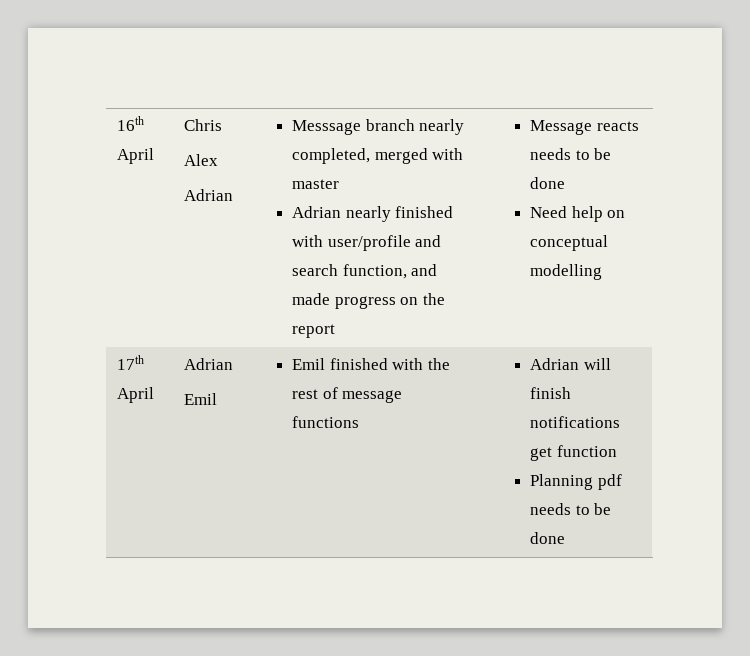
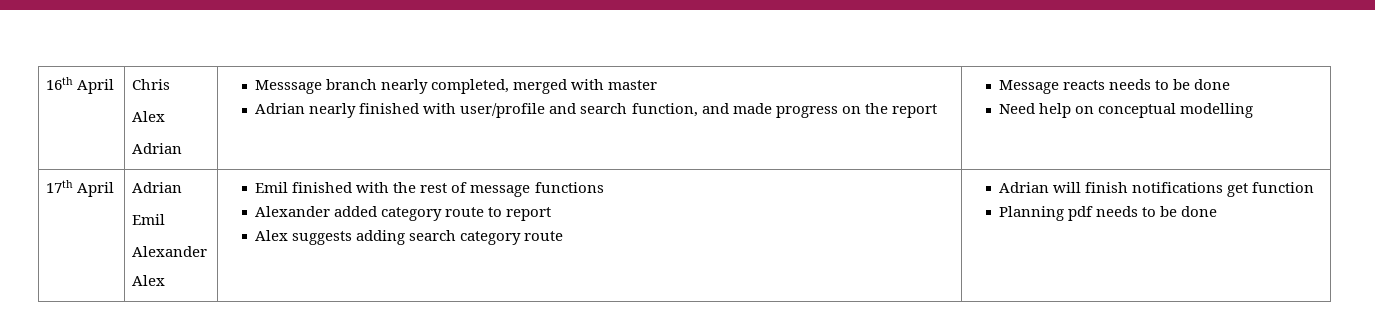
(217, 399) none -> [132,246,208,257] [132,275,166,286] // Alexander // Alex
(360, 422) none -> [255,206,552,221] [255,230,564,245] // Alexander added category route to report // Alex suggests adding search category route

